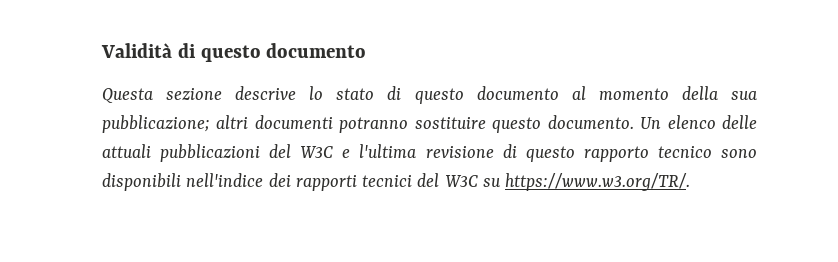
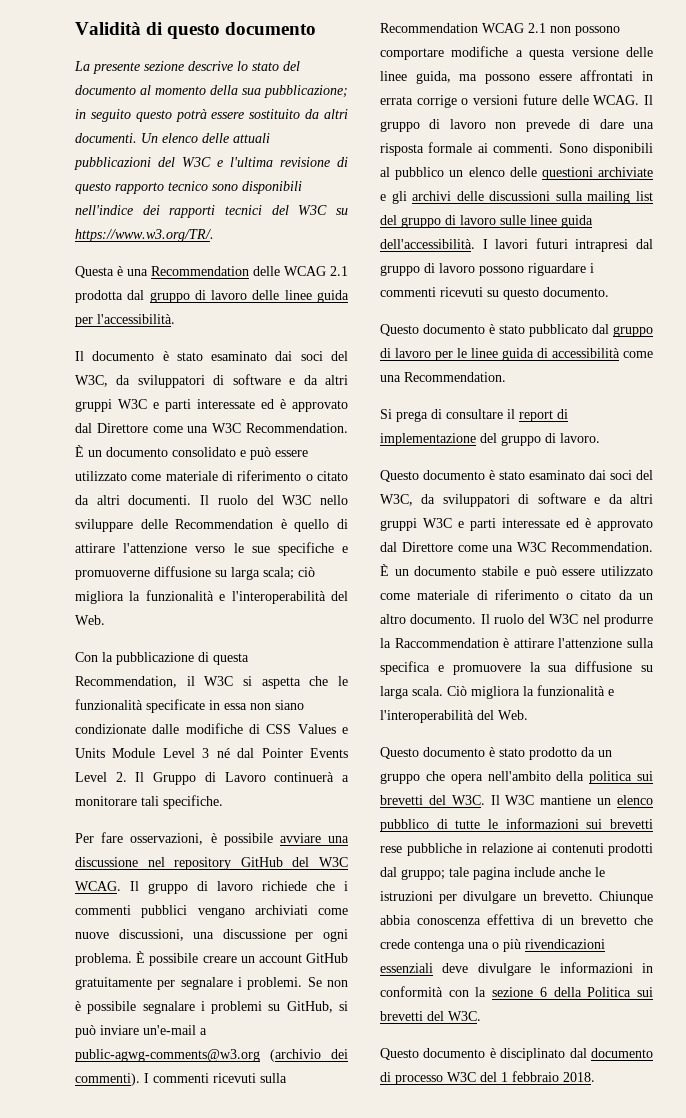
[102,88,153,103] Questa -> [74,61,140,74] La presente
[387,86,464,104] di questo -> [283,61,300,71] del
[216,115,634,133] altri documenti potranno sostituire questo documento. -> [75,109,348,122] [75,133,137,143] in seguito questo potrà essere sostituito da altri documenti.
(691, 182) none -> [75,266,348,278] [75,290,349,303] [75,314,175,327] [75,351,348,361] [75,374,348,388] [75,399,348,412] [75,423,348,433] [75,445,308,460] [75,470,349,481] [75,495,348,505] [75,519,348,532] [75,542,348,556] [75,566,315,580] [75,590,348,604] [75,615,105,625] [75,652,249,665] [75,676,348,689] [75,699,304,713] [75,723,348,734] [75,748,348,758] [75,772,350,785] [75,795,223,809] [75,832,349,846] [75,857,348,870] [75,881,348,894] [75,905,348,918] [75,929,348,942] [75,951,348,966] [75,977,348,990] [75,1001,348,1014] [75,1025,207,1038] [75,1049,348,1062] [75,1073,287,1086] [380,23,620,36] [380,46,653,60] [380,70,653,84] [380,94,653,108] [380,119,654,132] [380,142,653,156] [380,167,653,180] [380,191,653,204] [380,215,593,228] [380,238,653,252] [380,263,594,276] [380,287,609,300] [380,324,653,337] [380,348,653,361] [380,372,506,382] [380,409,568,422] [380,433,600,446] [380,470,653,482] [380,493,653,507] [380,518,653,531] [380,542,653,552] [380,564,653,579] [380,589,653,600] [380,614,653,627] [380,638,654,648] [380,661,653,675] [380,685,614,699] [380,710,528,723] [380,747,612,760] [380,771,653,784] [380,795,653,805] [380,818,653,832] [380,843,653,856] [380,867,605,880] [380,891,653,904] [380,914,653,925] [380,939,605,952] [380,962,653,976] [380,986,653,997] [380,1011,481,1021] [380,1048,653,1061] [380,1071,595,1085] // Questa è una Recommendation delle WCAG 2.1 prodotta dal gruppo di lavoro delle linee guida per l'accessibilità. // Il documento è stato esaminato dai soci del W3C, da sviluppatori di software e da altri gruppi W3C e parti interessate ed è approvato dal Direttore come una W3C Recommendation. È un documento consolidato e può essere utilizzato come materiale di riferimento o citato da altri documenti. Il ruolo del W3C nello sviluppare delle Recommendation è quello di attirare l'attenzione verso le sue specifiche e promuoverne diffusione su larga scala; ciò migliora la funzionalità e l'interoperabilità del Web. // Con la pubblicazione di questa Recommendation, il W3C si aspetta che le funzionalità specificate in essa non siano condizionate dalle modifiche di CSS Values e Units Module Level 3 né dal Pointer Events Level 2. Il Gruppo di Lavoro continuerà a monitorare tali specifiche. // Per fare osservazioni, è possibile avviare una discussione nel repository GitHub del W3C WCAG. Il gruppo di lavoro richiede che i commenti pubblici vengano archiviati come nuove discussioni, una discussione per ogni problema. È possibile creare un account GitHub gratuitamente per segnalare i problemi. Se non è possibile segnalare i problemi su GitHub, si può inviare un'e-mail a public-agwg-comments@w3.org (archivio dei commenti). I commenti ricevuti sulla Recommendation WCAG 2.1 non possono comportare modifiche a questa versione delle linee guida, ma possono essere affrontati in errata corrige o versioni future delle WCAG. Il gruppo di lavoro non prevede di dare una risposta formale ai commenti. Sono disponibili al pubblico un elenco delle questioni archiviate e gli archivi delle discussioni sulla mailing list del gruppo di lavoro sulle linee guida dell'accessibilità. I lavori futuri intrapresi dal gruppo di lavoro possono riguardare i commenti ricevuti su questo documento. // Questo documento è stato pubblicato dal gruppo di lavoro per le linee guida di accessibilità come una Recommendation. // Si prega di consultare il report di implementazione del gruppo di lavoro. // Questo documento è stato esaminato dai soci del W3C, da sviluppatori di software e da altri gruppi W3C e parti interessate ed è approvato dal Direttore come una W3C Recommendation. È un documento stabile e può essere utilizzato come materiale di riferimento o citato da un altro documento. Il ruolo del W3C nel produrre la Raccommendation è attirare l'attenzione sulla specifica e promuovere la sua diffusione su larga scala. Ciò migliora la funzionalità e l'interoperabilità del Web. // Questo documento è stato prodotto da un gruppo che opera nell'ambito della politica sui brevetti del W3C. Il W3C mantiene un elenco pubblico di tutte le informazioni sui brevetti rese pubbliche in relazione ai contenuti prodotti dal gruppo; tale pagina include anche le istruzioni per divulgare un brevetto. Chiunque abbia conoscenza effettiva di un brevetto che crede contenga una o più rivendicazioni essenziali deve divulgare le informazioni in conformità con la sezione 6 della Politica sui brevetti del W3C. // Questo documento è disciplinato dal documento di processo W3C del 1 febbraio 2018.

